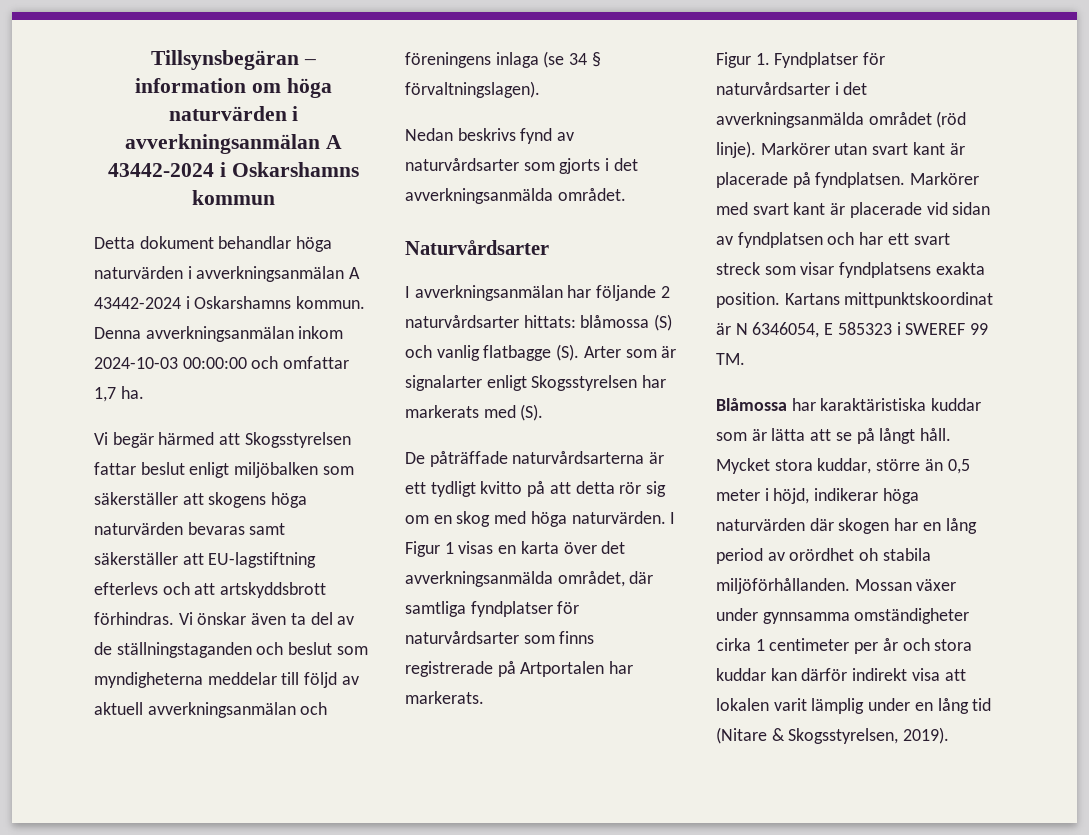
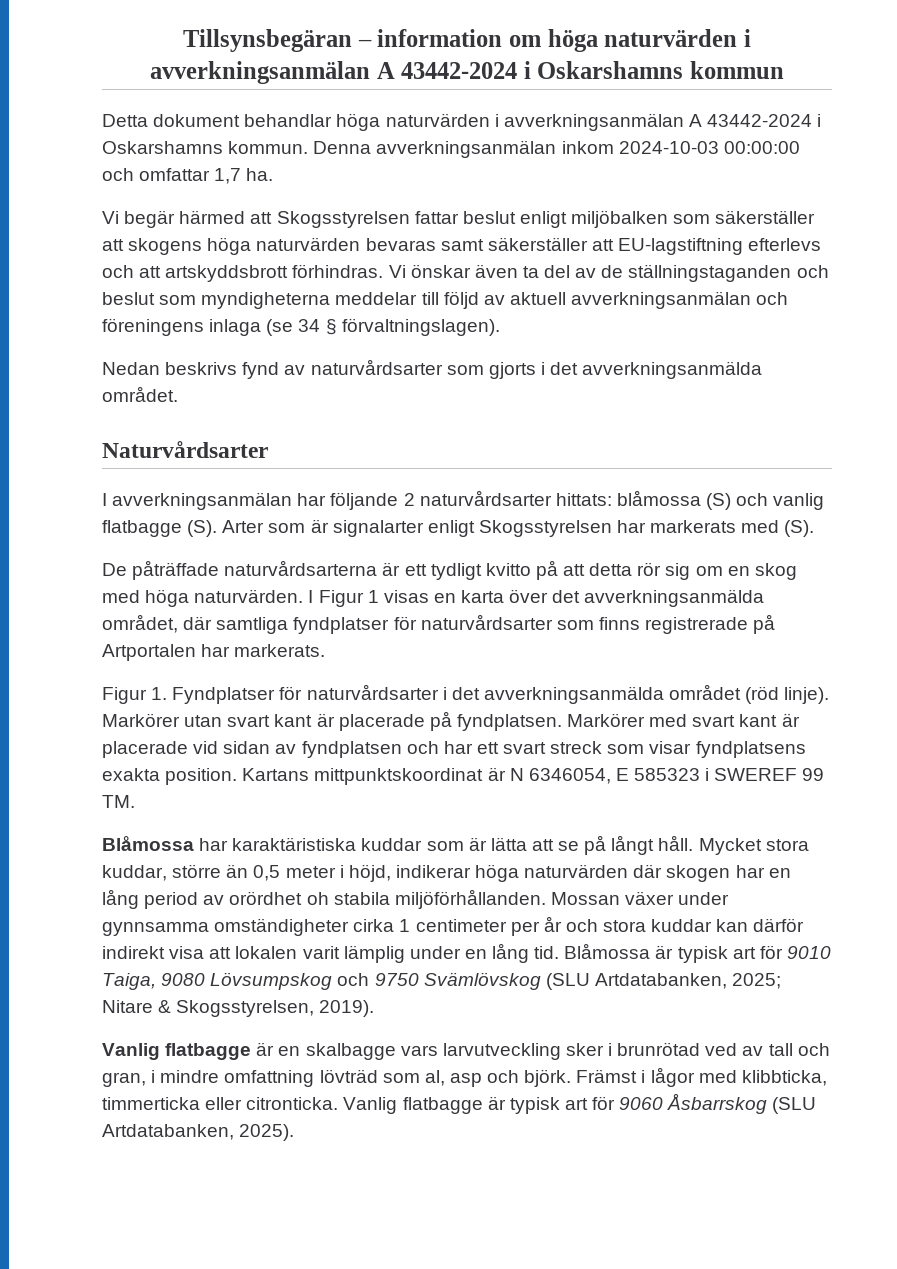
[972,698,992,711] [716,727,950,744] tid (Nitare & Skogsstyrelsen, 2019). -> [534,943,831,963] [102,972,782,990] [102,1000,375,1017] [102,1042,830,1060] [102,1067,827,1087] [102,1093,817,1114] [102,1124,295,1141] tid. Blåmossa är typisk art för 9010 Taiga, 9080 Lövsumpskog och 9750 Svämlövskog (SLU Artdatabanken, 2025; Nitare & Skogsstyrelsen, 2019). // Vanlig flatbagge är en skalbagge vars larvutveckling sker i brunrötad ved av tall och gran, i mindre omfattning lövträd som al, asp och björk. Främst i lågor med klibbticka, timmerticka eller citronticka. Vanlig flatbagge är typisk art för 9060 Åsbarrskog (SLU Artdatabanken, 2025).

